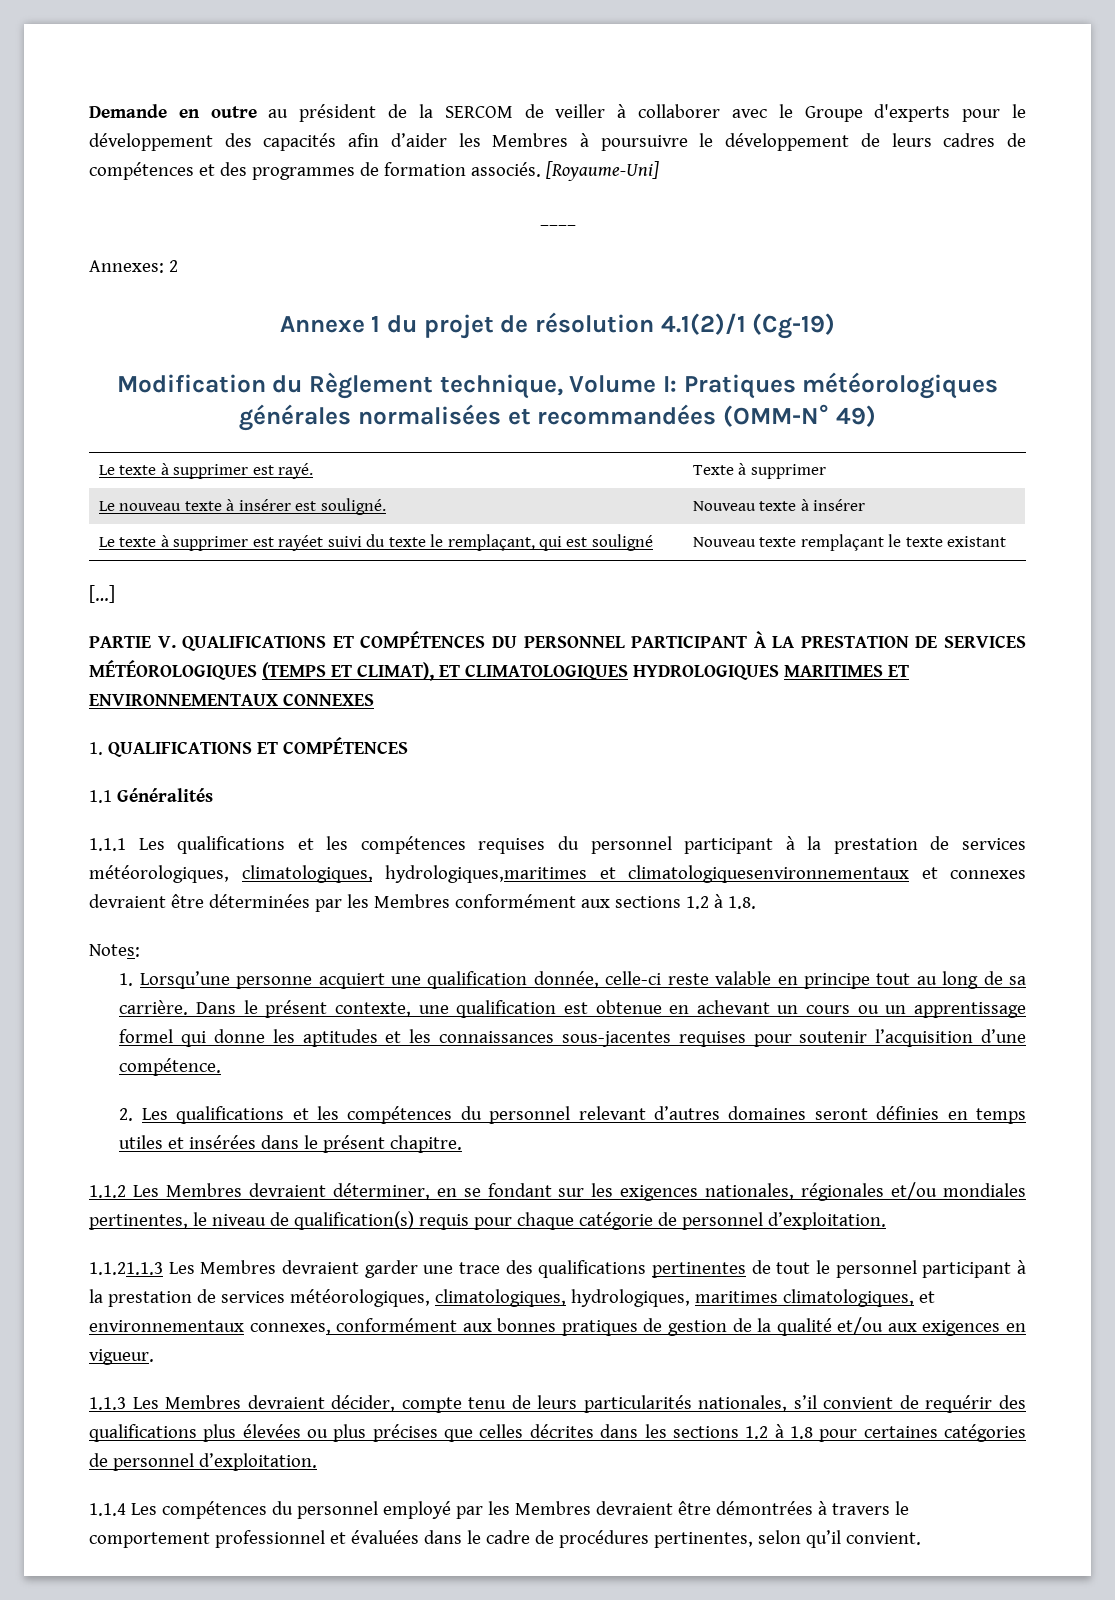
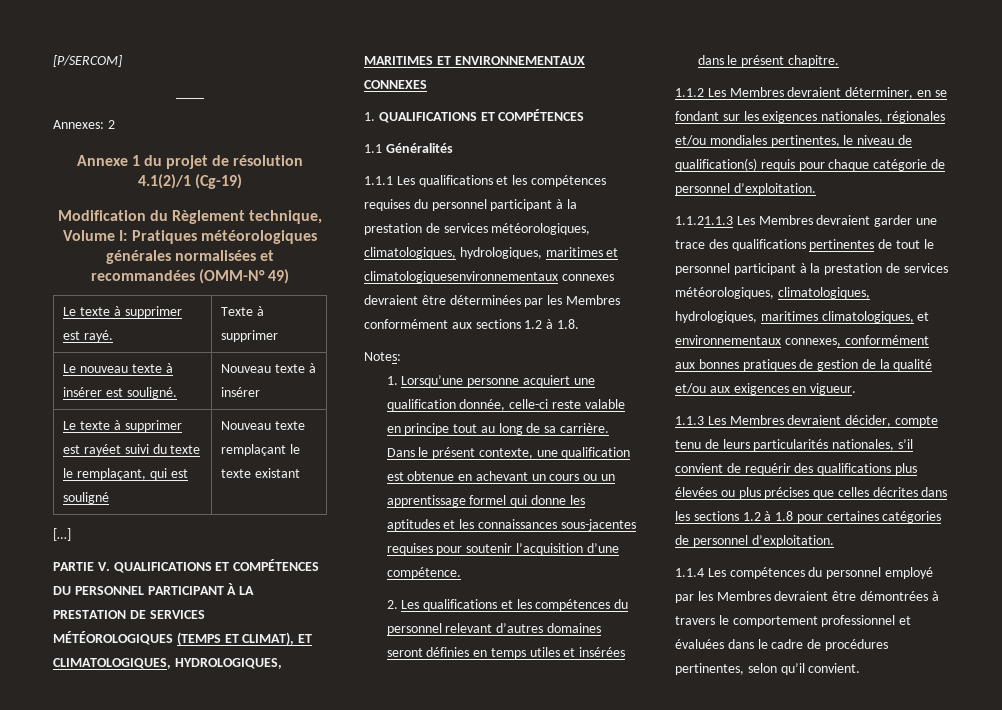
[89,104,1027,122] [89,133,1026,151] [89,161,659,181] Demande en outre au président de la SERCOM de veiller à collaborer avec le Groupe d'experts pour le développement des capacités afin d’aider les Membres à poursuivre le développement de leurs cadres de compétences et des programmes de formation associés. [Royaume-Uni] -> [53,55,122,67] [P/SERCOM]
[464,664,779,680] CLIMATOLOGIQUES HYDROLOGIQUES -> [53,658,282,669] CLIMATOLOGIQUES, HYDROLOGIQUES,
[385,865,587,883] hydrologiques,maritimes -> [459,247,603,259] hydrologiques, maritimes
[921,867,938,879] et -> (558, 277) none

